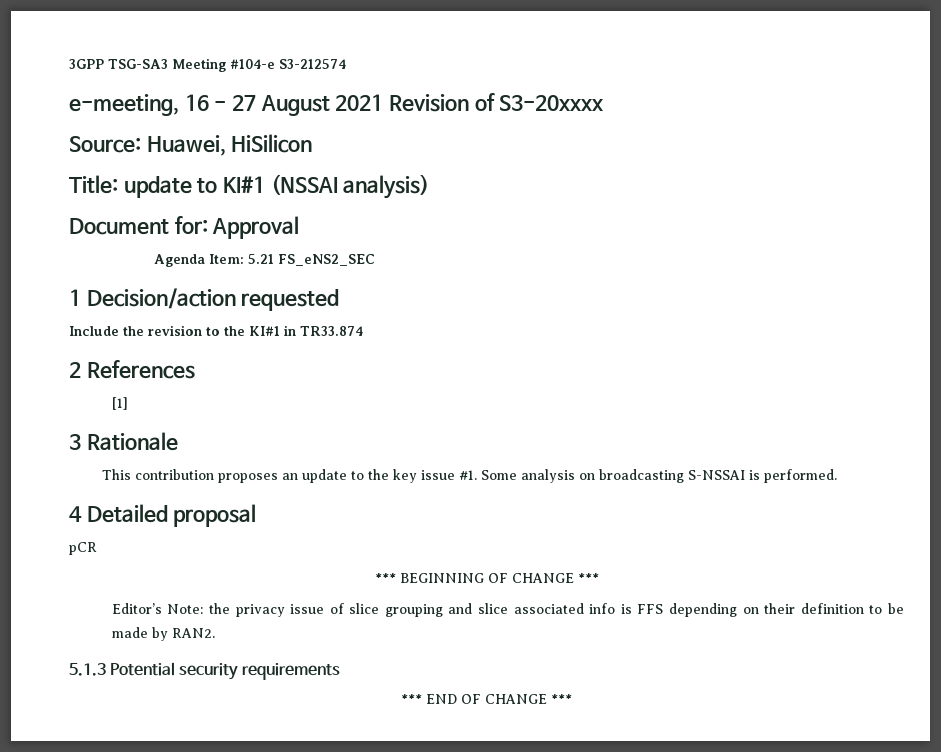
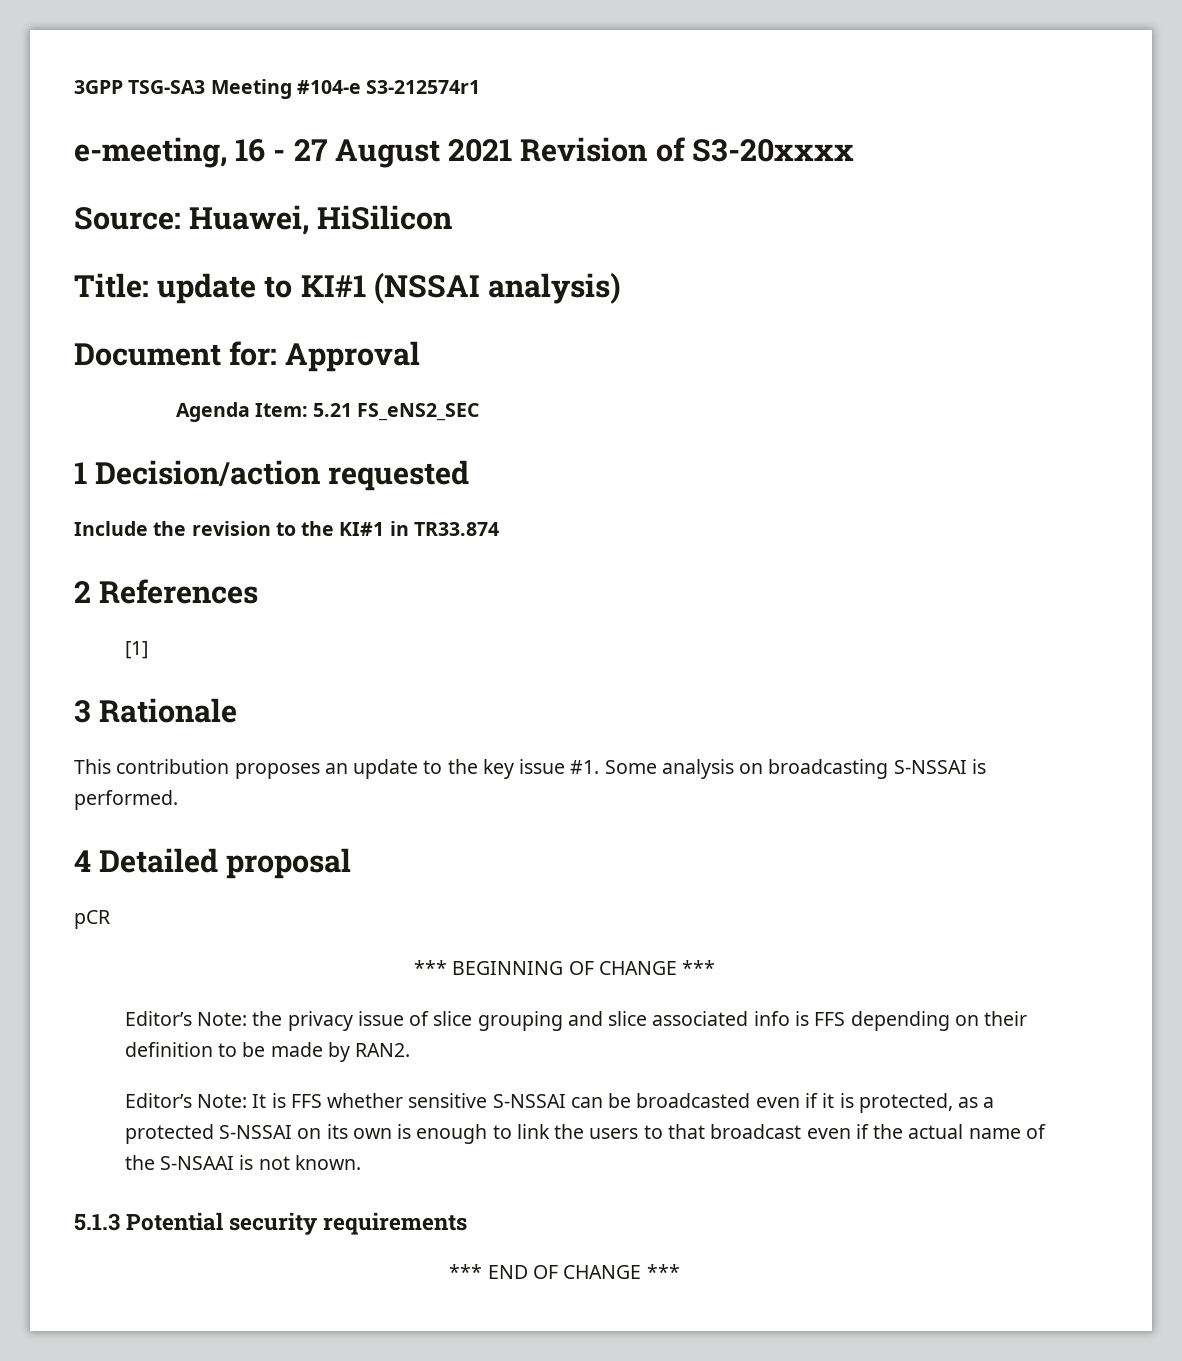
[279,59,346,69] S3-212574 -> [366,80,481,94] S3-212574r1
(215, 633) none -> [124,1093,995,1113] [124,1124,1046,1144] [124,1155,361,1170] // Editor’s Note: It is FFS whether sensitive S-NSSAI can be broadcasted even if it is protected, as a protected S-NSSAI on its own is enough to link the users to that broadcast even if the actual name of the S-NSAAI is not known.

